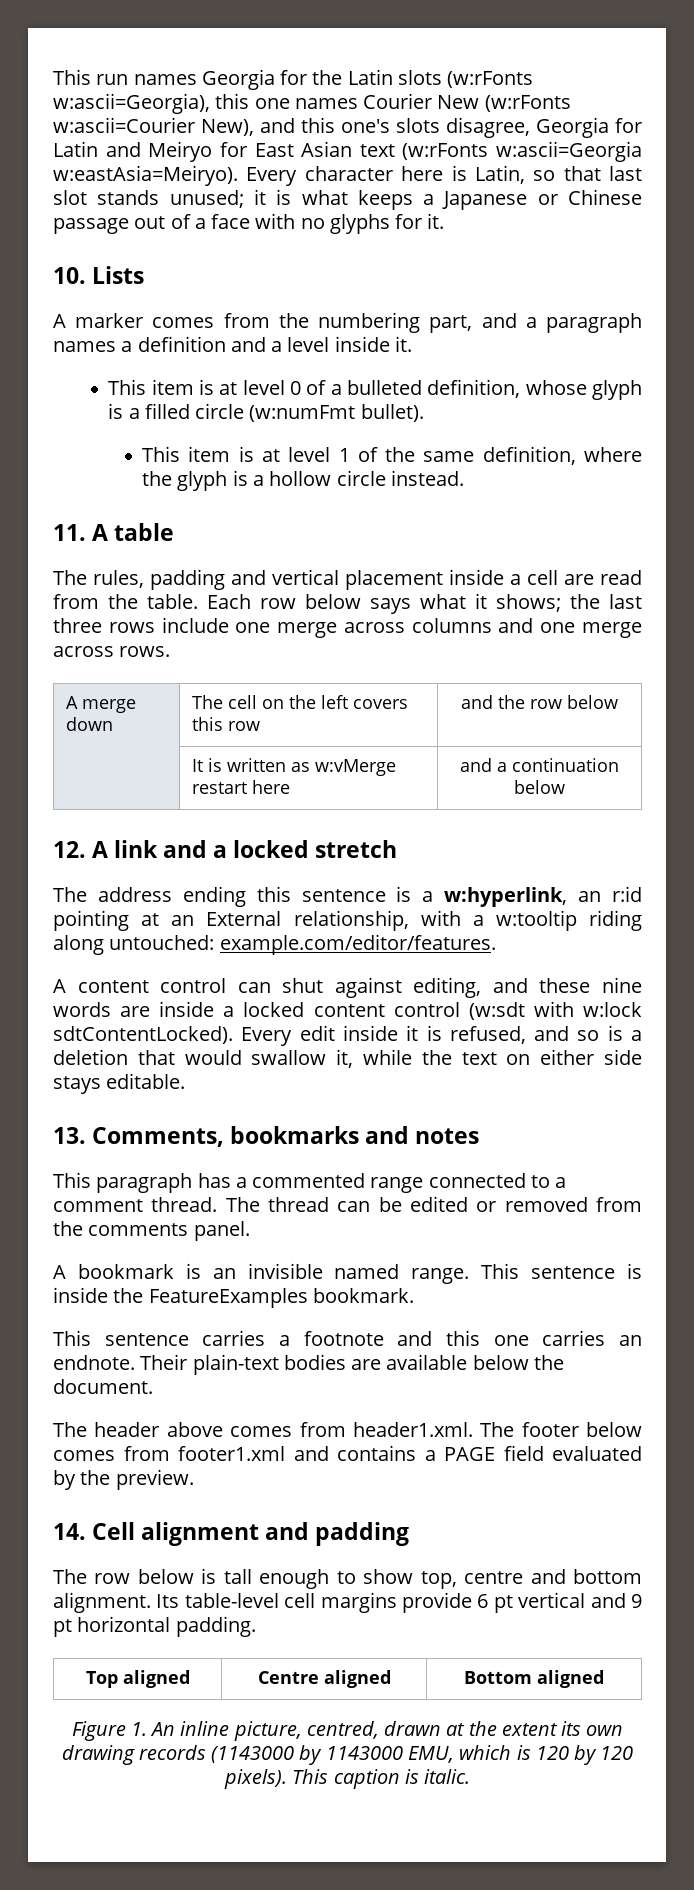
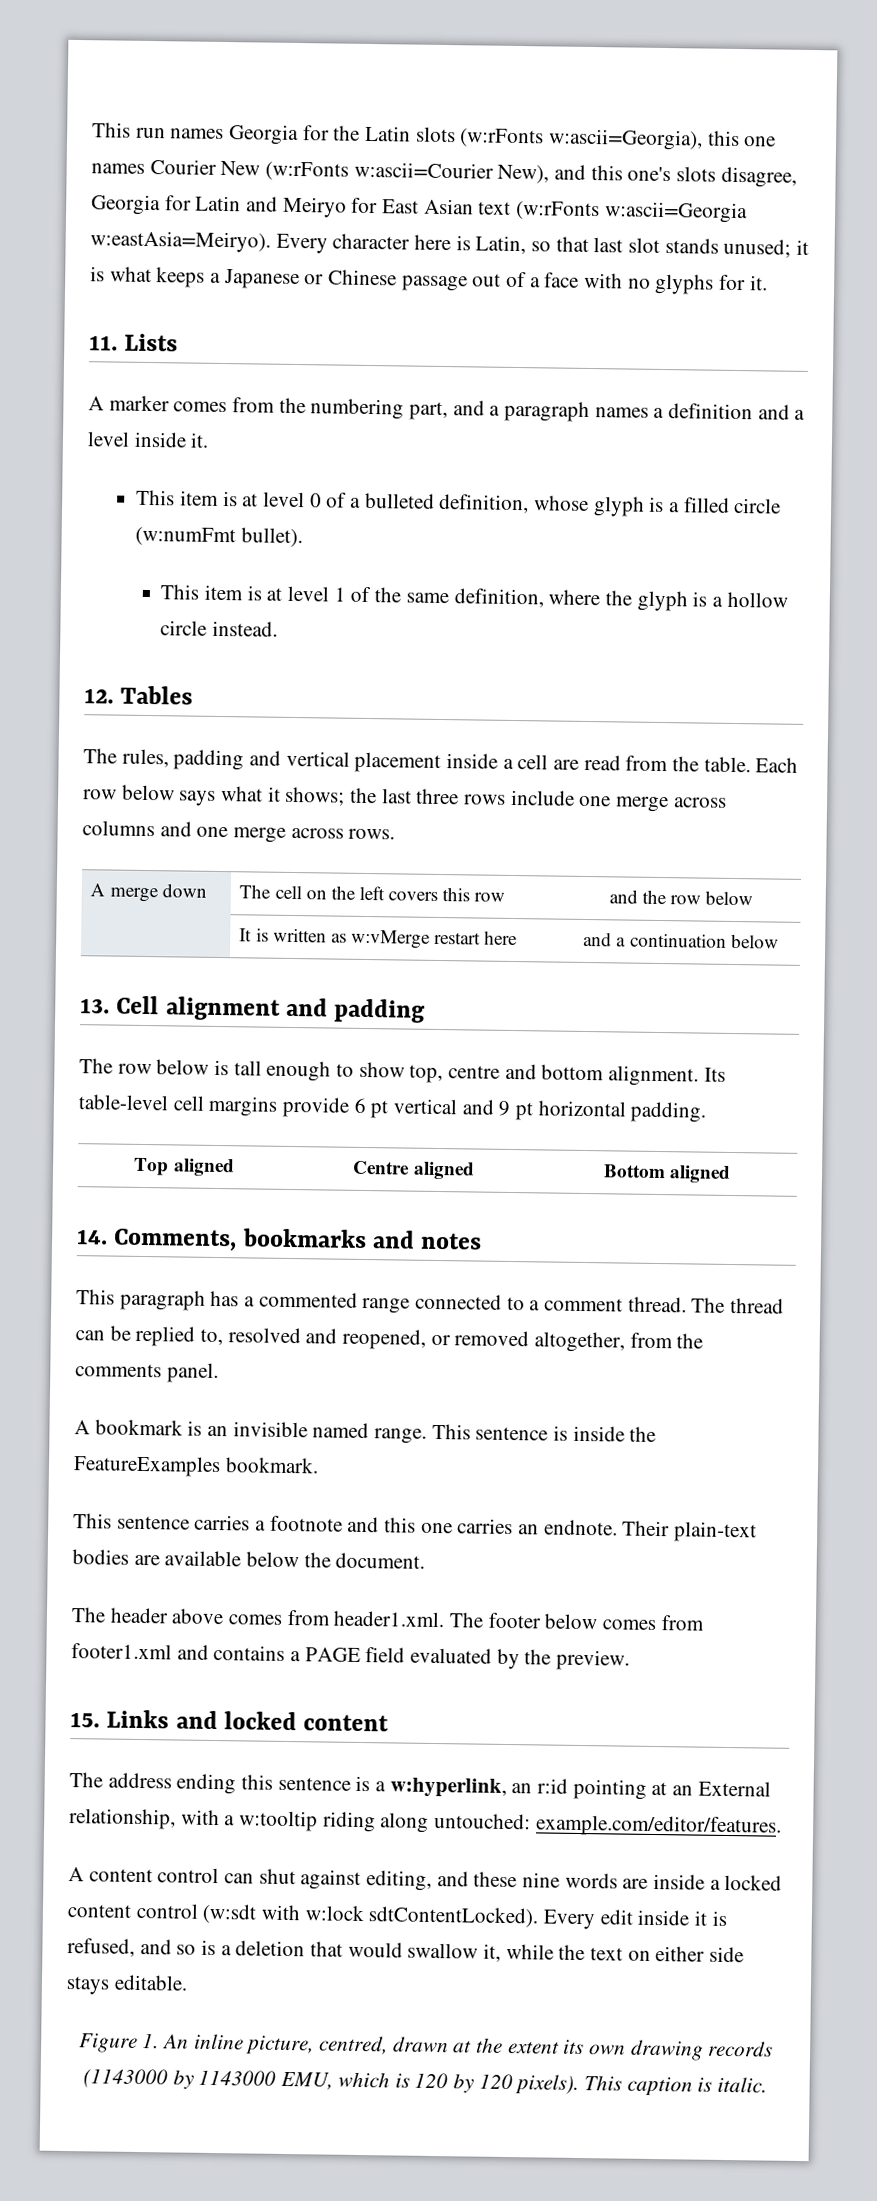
[53,267,86,284] 10. -> [89,335,118,351] 11.
[53,523,175,541] 11. A table -> [84,685,194,705] 12. Tables
[53,840,398,858] 12. A link and a locked stretch -> [80,995,426,1023] [79,1058,726,1087] [78,1094,707,1123] [133,1157,235,1177] [352,1160,475,1180] [602,1164,732,1183] [77,1228,483,1252] [76,1289,785,1314] [75,1325,704,1353] [75,1362,219,1384] [74,1419,657,1444] [73,1455,319,1478] [73,1513,758,1543] [72,1549,426,1569] [71,1607,705,1631] [71,1643,631,1671] [70,1709,390,1732] 13. Cell alignment and padding // The row below is tall enough to show top, centre and bottom alignment. Its table-level cell margins provide 6 pt vertical and 9 pt horizontal padding. // Top aligned | Centre aligned | Bottom aligned // 14. Comments, bookmarks and notes // This paragraph has a commented range connected to a comment thread. The thread can be replied to, resolved and reopened, or removed altogether, from the comments panel. // A bookmark is an invisible named range. This sentence is inside the FeatureExamples bookmark. // This sentence carries a footnote and this one carries an endnote. Their plain-text bodies are available below the document. // The header above comes from header1.xml. The footer below comes from footer1.xml and contains a PAGE field evaluated by the preview. // 15. Links and locked content
[53,1126,480,1147] [53,1172,567,1193] [53,1196,642,1212] [53,1221,250,1241] [53,1263,643,1284] [53,1287,414,1308] [53,1330,642,1346] [53,1354,564,1375] [53,1379,153,1394] [53,1422,642,1437] [53,1445,642,1461] [53,1469,194,1490] [53,1522,410,1546] [53,1568,642,1589] [53,1592,642,1613] [53,1616,256,1637] [85,1670,190,1688] [257,1670,391,1688] [464,1670,604,1688] // 13. Comments, bookmarks and notes // This paragraph has a commented range connected to a comment thread. The thread can be edited or removed from the comments panel. // A bookmark is an invisible named range. This sentence is inside the FeatureExamples bookmark. // This sentence carries a footnote and this one carries an endnote. Their plain-text bodies are available below the document. // The header above comes from header1.xml. The footer below comes from footer1.xml and contains a PAGE field evaluated by the preview. // 14. Cell alignment and padding // The row below is tall enough to show top, centre and bottom alignment. Its table-level cell margins provide 6 pt vertical and 9 pt horizontal padding. // Top aligned | Centre aligned | Bottom aligned -> (188, 1982) none

